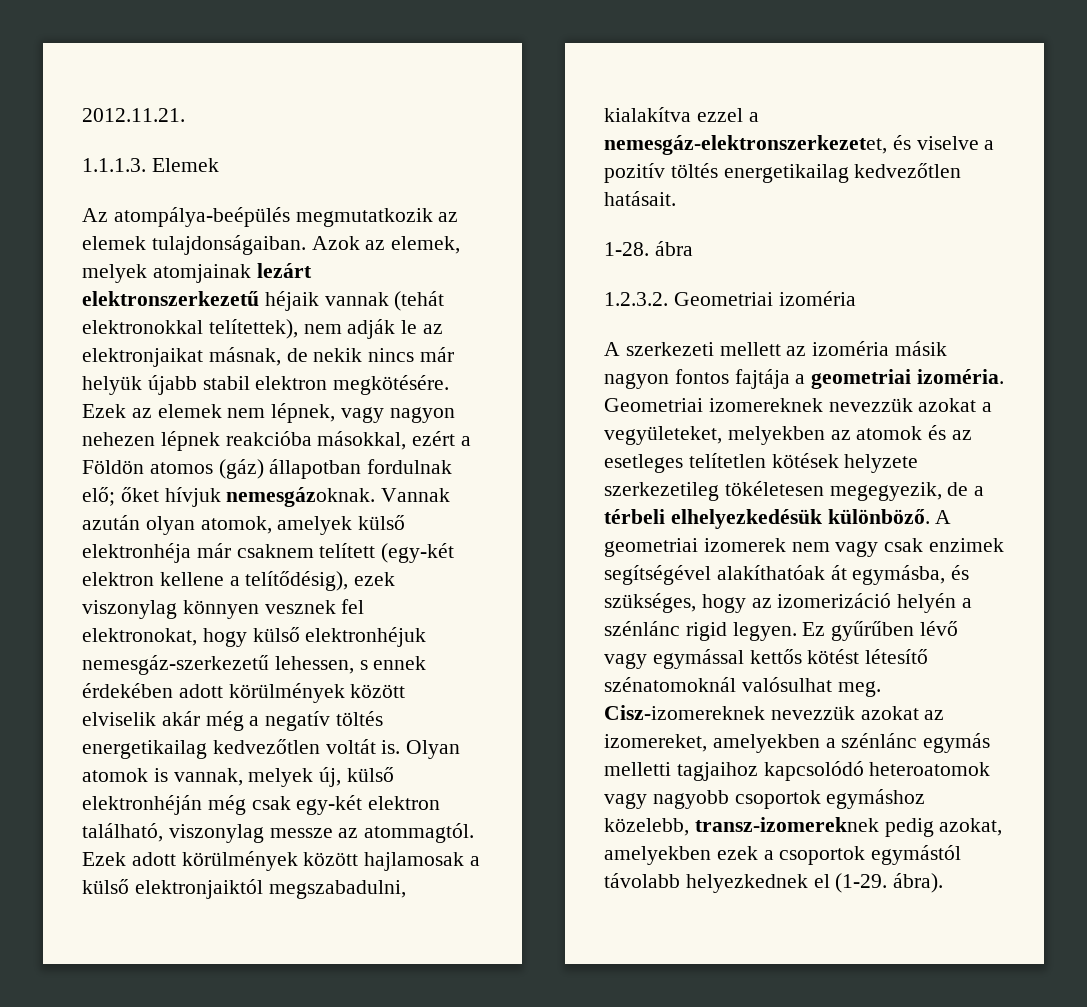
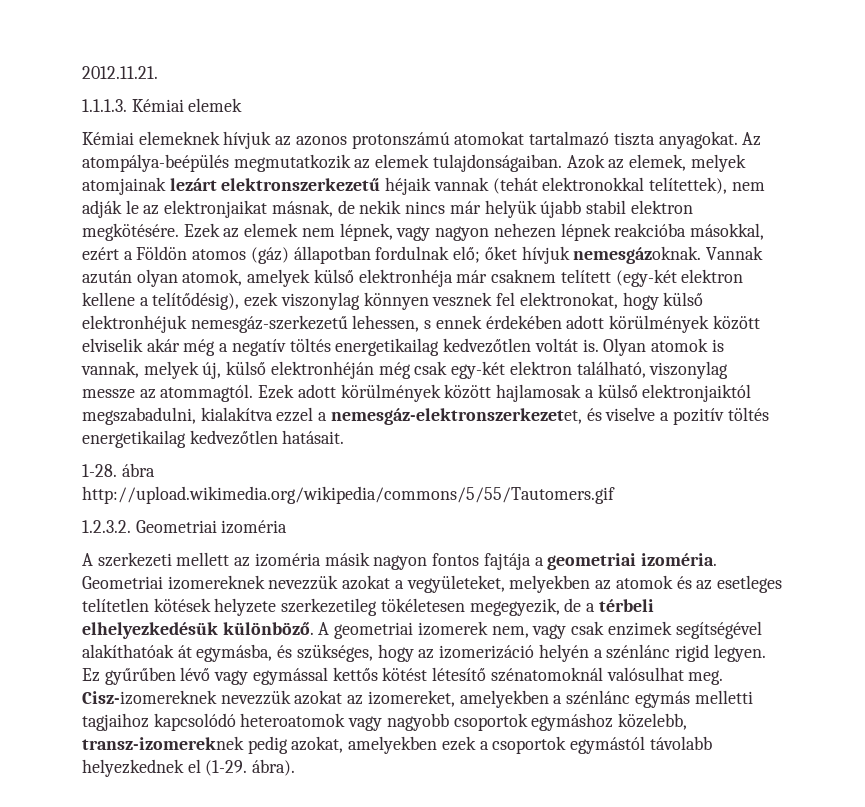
[151,158,219,172] Elemek // -> [131,98,243,112] [82,131,738,149] Kémiai elemek // Kémiai elemeknek hívjuk az azonos protonszámú atomokat tartalmazó tiszta anyagokat.
(693, 248) none -> [82,486,615,504] // http://upload.wikimedia.org/wikipedia/commons/5/55/Tautomers.gif
[791,542,830,552] nem -> [491,626,529,638] nem,

